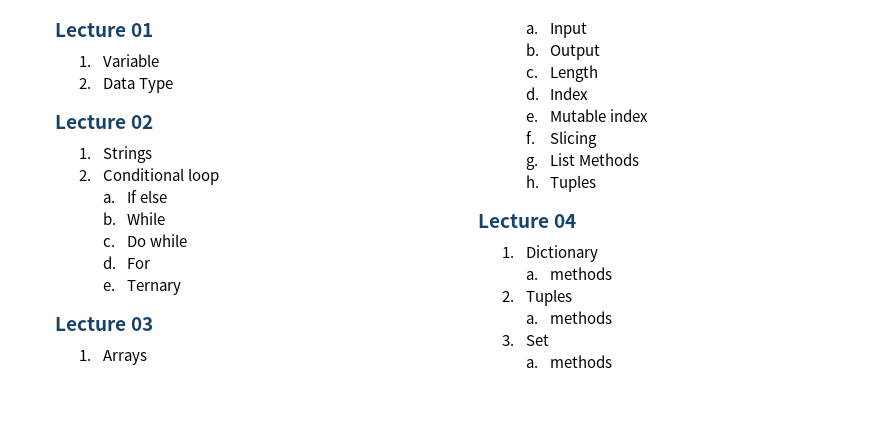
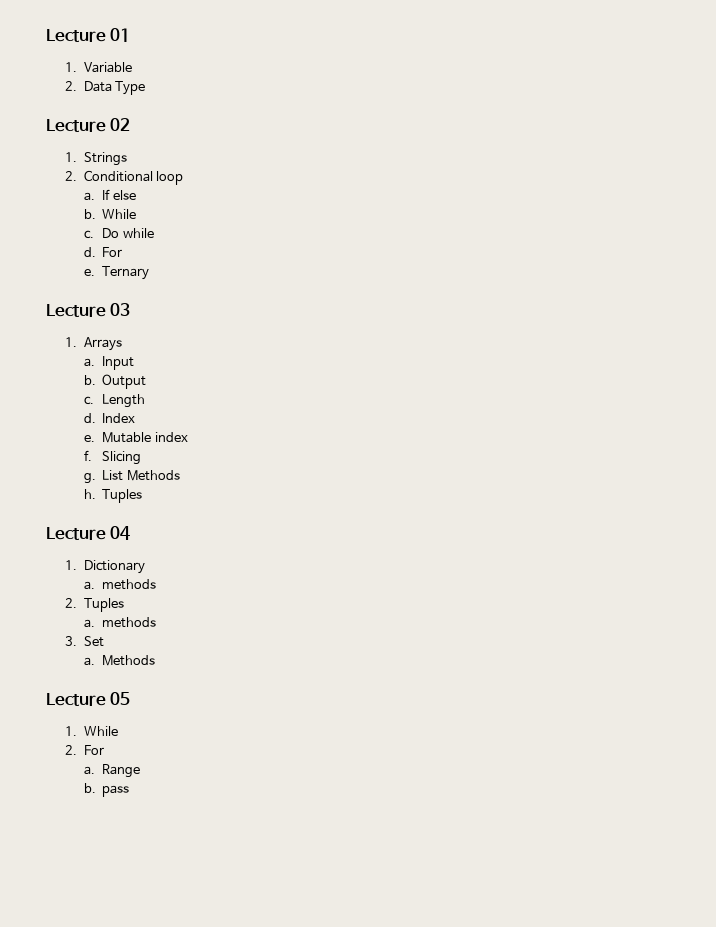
[550,355,613,368] methods -> [102,655,156,666] [46,692,131,706] [64,726,118,736] [64,745,104,755] [83,764,141,778] [83,783,130,797] Methods // Lecture 05 // 1. While // 2. For // a. Range // b. pass

